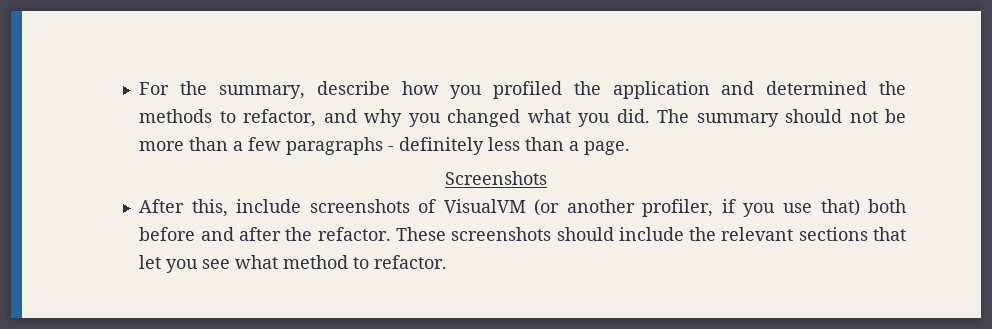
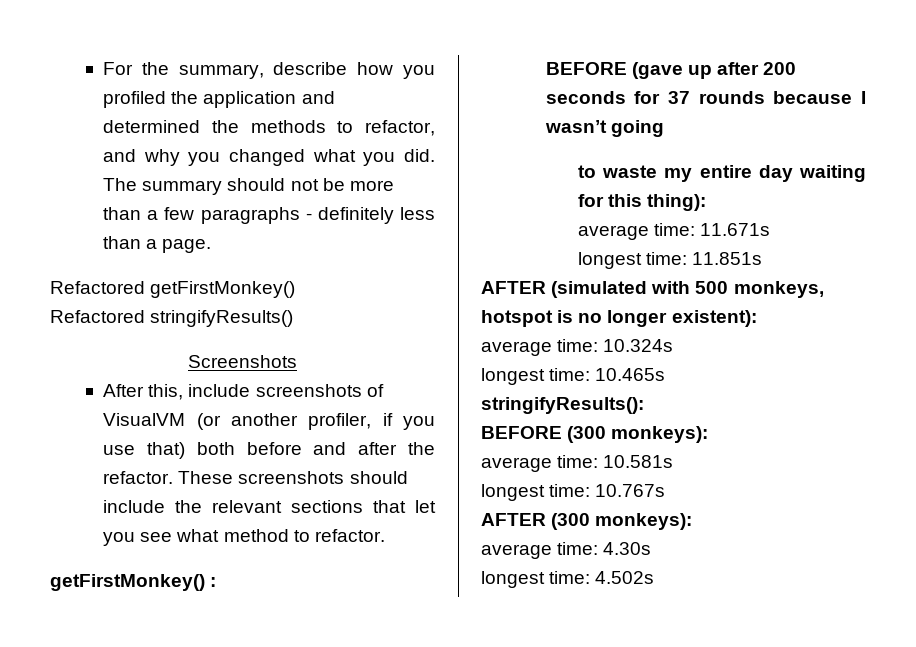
(631, 148) none -> [50,281,296,298] [50,310,294,327] // Refactored getFirstMonkey() // Refactored stringifyResults()
(448, 262) none -> [50,574,217,591] [545,62,797,79] [545,91,866,104] [544,120,664,137] [577,165,866,182] [577,194,707,211] [577,223,771,240] [577,252,763,269] [481,281,824,298] [481,310,757,327] [481,339,674,356] [481,368,666,385] [481,397,644,414] [481,426,709,443] [481,455,674,472] [481,484,666,501] [481,513,693,530] [481,542,652,559] [481,571,655,588] // getFirstMonkey() : // BEFORE (gave up after 200 seconds for 37 rounds because I wasn’t going // to waste my entire day waiting for this thing): // average time: 11.671s // longest time: 11.851s // AFTER (simulated with 500 monkeys, hotspot is no longer existent): // average time: 10.324s // longest time: 10.465s // stringifyResults(): // BEFORE (300 monkeys): // average time: 10.581s // longest time: 10.767s // AFTER (300 monkeys): // average time: 4.30s // longest time: 4.502s

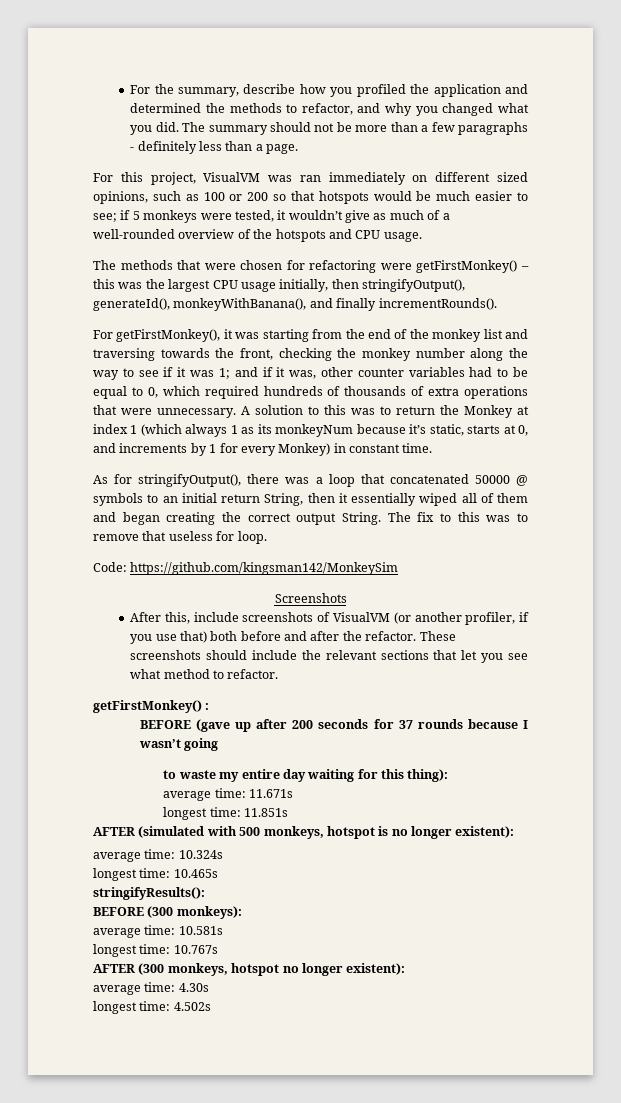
[50,281,296,298] [50,310,294,327] Refactored getFirstMonkey() // Refactored stringifyResults() -> [93,172,528,185] [93,191,528,204] [93,210,450,223] [93,229,422,242] [93,260,529,273] [93,279,465,292] [93,298,497,311] [93,329,529,342] [93,348,528,361] [93,367,528,380] [93,386,528,399] [93,405,529,418] [93,424,528,437] [93,443,433,456] [93,474,528,487] [93,493,528,506] [93,512,529,525] [93,531,267,544] [93,562,399,575] For this project, VisualVM was ran immediately on different sized opinions, such as 100 or 200 so that hotspots would be much easier to see; if 5 monkeys were tested, it wouldn’t give as much of a well-rounded overview of the hotspots and CPU usage. // The methods that were chosen for refactoring were getFirstMonkey() – this was the largest CPU usage initially, then stringifyOutput(), generateId(), monkeyWithBanana(), and finally incrementRounds(). // For getFirstMonkey(), it was starting from the end of the monkey list and traversing towards the front, checking the monkey number along the way to see if it was 1; and if it was, other counter variables had to be equal to 0, which required hundreds of thousands of extra operations that were unnecessary. A solution to this was to return the Monkey at index 1 (which always 1 as its monkeyNum because it’s static, starts at 0, and increments by 1 for every Monkey) in constant time. // As for stringifyOutput(), there was a loop that concatenated 50000 @ symbols to an initial return String, then it essentially wiped all of them and began creating the correct output String. The fix to this was to remove that useless for loop. // Code: https://github.com/kingsman142/MonkeySim
[595,513,693,530] monkeys): -> [167,963,406,976] monkeys, hotspot no longer existent):

